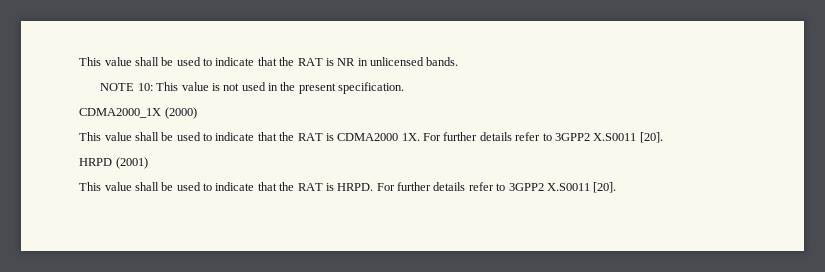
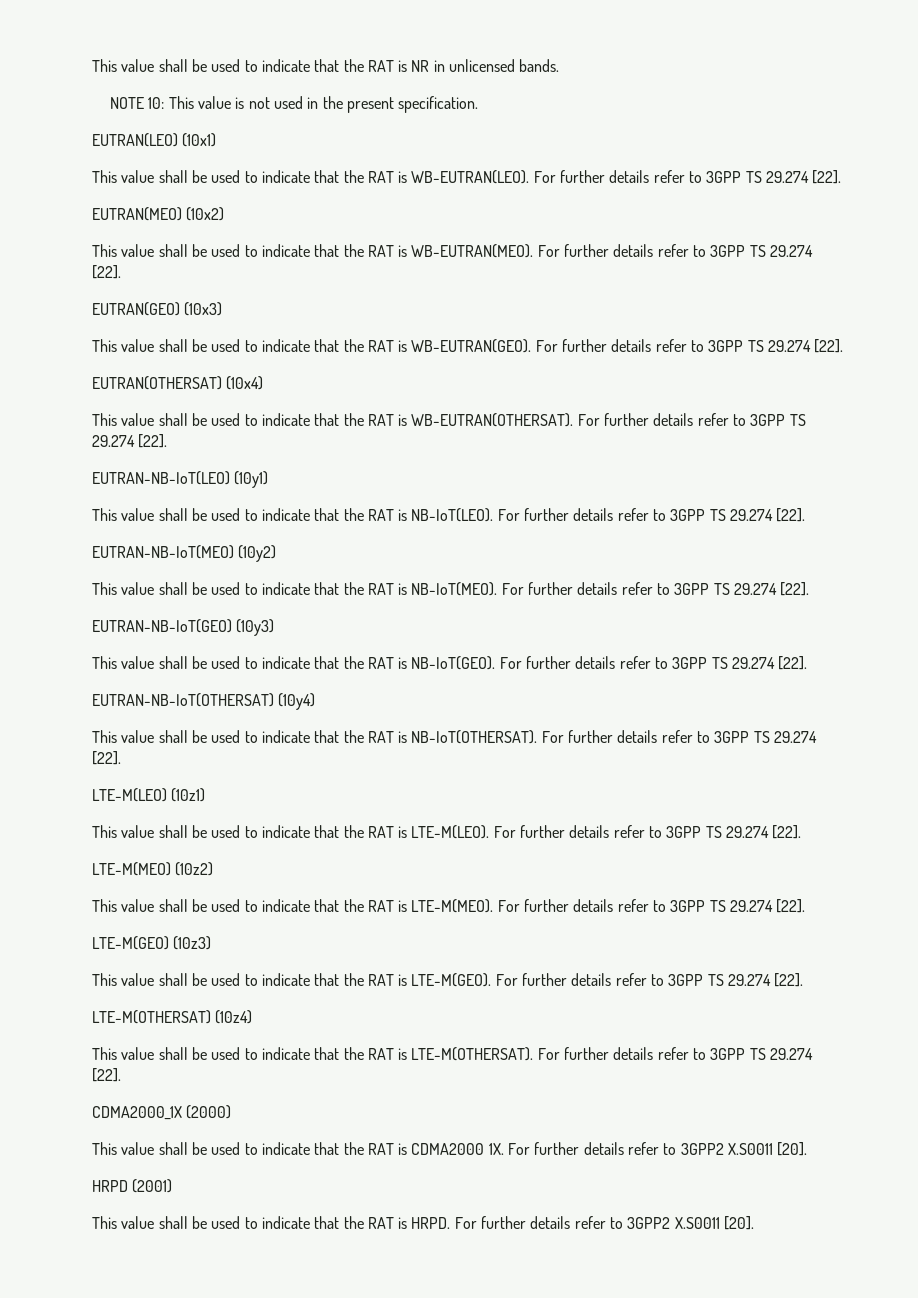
(405, 88) none -> [91,133,217,147] [91,170,842,184] [91,207,225,221] [91,244,814,258] [91,265,121,279] [91,302,223,316] [91,339,844,353] [91,376,264,390] [91,413,806,427] [91,434,168,448] [91,471,269,488] [91,508,806,522] [91,545,277,562] [91,582,810,596] [91,619,275,636] [91,656,808,670] [91,693,316,710] [91,730,817,744] [91,751,121,765] [91,788,206,802] [91,825,802,839] [91,862,214,876] [91,899,806,913] [91,936,212,950] [91,973,804,987] [91,1010,253,1024] [91,1047,813,1061] [91,1068,121,1082] // EUTRAN(LEO) (10x1) // This value shall be used to indicate that the RAT is WB-EUTRAN(LEO). For further details refer to 3GPP TS 29.274 [22]. // EUTRAN(MEO) (10x2) // This value shall be used to indicate that the RAT is WB-EUTRAN(MEO). For further details refer to 3GPP TS 29.274 [22]. // EUTRAN(GEO) (10x3) // This value shall be used to indicate that the RAT is WB-EUTRAN(GEO). For further details refer to 3GPP TS 29.274 [22]. // EUTRAN(OTHERSAT) (10x4) // This value shall be used to indicate that the RAT is WB-EUTRAN(OTHERSAT). For further details refer to 3GPP TS 29.274 [22]. // EUTRAN-NB-IoT(LEO) (10y1) // This value shall be used to indicate that the RAT is NB-IoT(LEO). For further details refer to 3GPP TS 29.274 [22]. // EUTRAN-NB-IoT(MEO) (10y2) // This value shall be used to indicate that the RAT is NB-IoT(MEO). For further details refer to 3GPP TS 29.274 [22]. // EUTRAN-NB-IoT(GEO) (10y3) // This value shall be used to indicate that the RAT is NB-IoT(GEO). For further details refer to 3GPP TS 29.274 [22]. // EUTRAN-NB-IoT(OTHERSAT) (10y4) // This value shall be used to indicate that the RAT is NB-IoT(OTHERSAT). For further details refer to 3GPP TS 29.274 [22]. // LTE-M(LEO) (10z1) // This value shall be used to indicate that the RAT is LTE-M(LEO). For further details refer to 3GPP TS 29.274 [22]. // LTE-M(MEO) (10z2) // This value shall be used to indicate that the RAT is LTE-M(MEO). For further details refer to 3GPP TS 29.274 [22]. // LTE-M(GEO) (10z3) // This value shall be used to indicate that the RAT is LTE-M(GEO). For further details refer to 3GPP TS 29.274 [22]. // LTE-M(OTHERSAT) (10z4) // This value shall be used to indicate that the RAT is LTE-M(OTHERSAT). For further details refer to 3GPP TS 29.274 [22].

